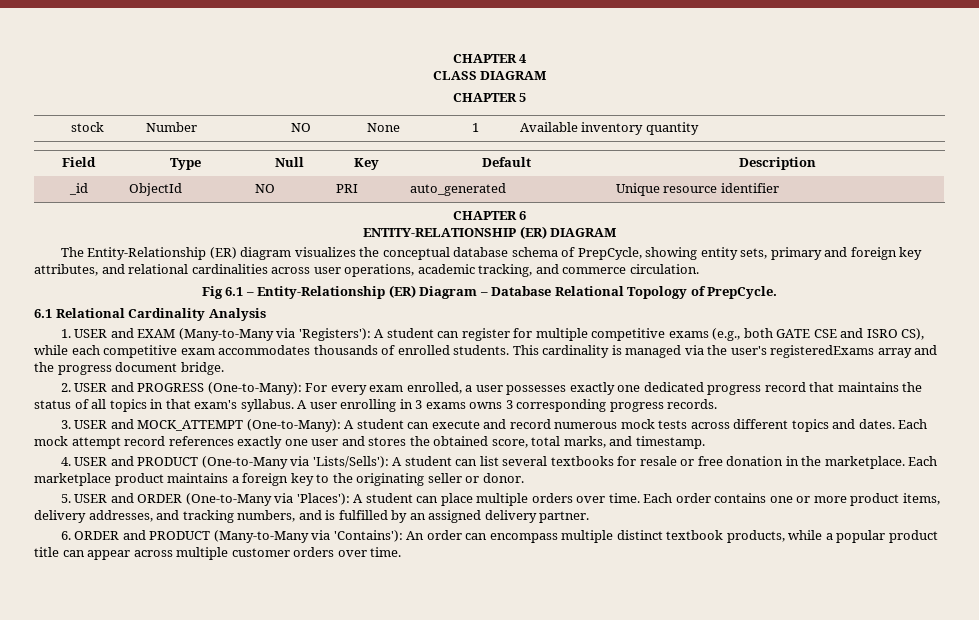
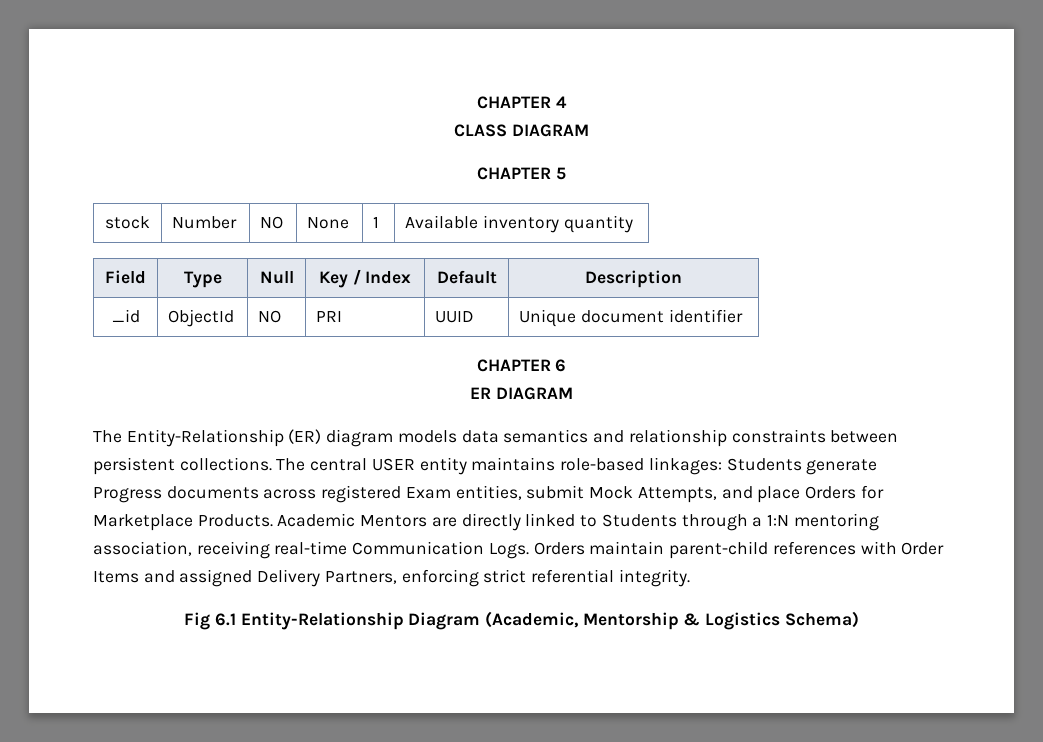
(379, 164) none -> [352,269,412,285] / Index
[409,183,506,196] auto_generated -> [435,311,475,323] UUID
[663,186,718,193] resource -> [581,310,665,323] document
[362,226,547,239] ENTITY-RELATIONSHIP (ER) -> [470,387,492,399] ER
[294,247,923,260] [34,264,699,277] [201,285,778,299] [34,308,266,321] [60,328,925,341] [34,345,938,358] [34,362,224,375] [60,382,923,395] [34,399,718,412] [60,419,928,432] [34,436,705,449] [60,456,938,469] [34,473,524,486] [60,493,940,506] [34,510,590,523] [60,530,938,543] [34,547,402,560] visualizes the conceptual database schema of PrepCycle, showing entity sets, primary and foreign key attributes, and relational cardinalities across user operations, academic tracking, and commerce circulation. // Fig 6.1 – Entity-Relationship (ER) Diagram – Database Relational Topology of PrepCycle. // 6.1 Relational Cardinality Analysis // 1. USER and EXAM (Many-to-Many via 'Registers'): A student can register for multiple competitive exams (e.g., both GATE CSE and ISRO CS), while each competitive exam accommodates thousands of enrolled students. This cardinality is managed via the user's registeredExams array and the progress document bridge. // 2. USER and PROGRESS (One-to-Many): For every exam enrolled, a user possesses exactly one dedicated progress record that maintains the status of all topics in that exam's syllabus. A user enrolling in 3 exams owns 3 corresponding progress records. // 3. USER and MOCK_ATTEMPT (One-to-Many): A student can execute and record numerous mock tests across different topics and dates. Each mock attempt record references exactly one user and stores the obtained score, total marks, and timestamp. // 4. USER and PRODUCT (One-to-Many via 'Lists/Sells'): A student can list several textbooks for resale or free donation in the marketplace. Each marketplace product maintains a foreign key to the originating seller or donor. // 5. USER and ORDER (One-to-Many via 'Places'): A student can place multiple orders over time. Each order contains one or more product items, delivery addresses, and tracking numbers, and is fulfilled by an assigned delivery partner. // 6. ORDER and PRODUCT (Many-to-Many via 'Contains'): An order can encompass multiple distinct textbook products, while a popular product title can appear across multiple customer orders over time. -> [397,429,899,447] [93,457,878,475] [93,485,884,503] [93,513,879,531] [93,541,945,559] [93,569,690,587] [184,611,859,630] models data semantics and relationship constraints between persistent collections. The central USER entity maintains role-based linkages: Students generate Progress documents across registered Exam entities, submit Mock Attempts, and place Orders for Marketplace Products. Academic Mentors are directly linked to Students through a 1:N mentoring association, receiving real-time Communication Logs. Orders maintain parent-child references with Order Items and assigned Delivery Partners, enforcing strict referential integrity. // Fig 6.1 Entity-Relationship Diagram (Academic, Mentorship & Logistics Schema)

